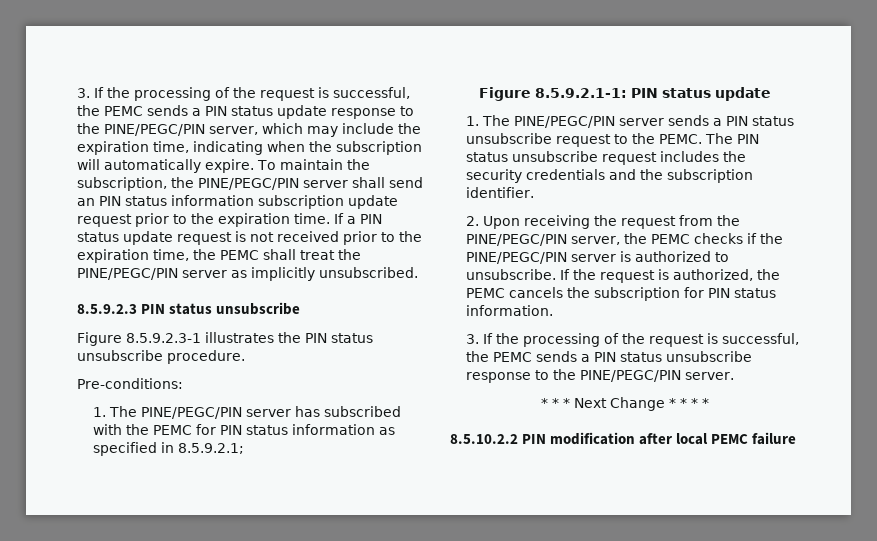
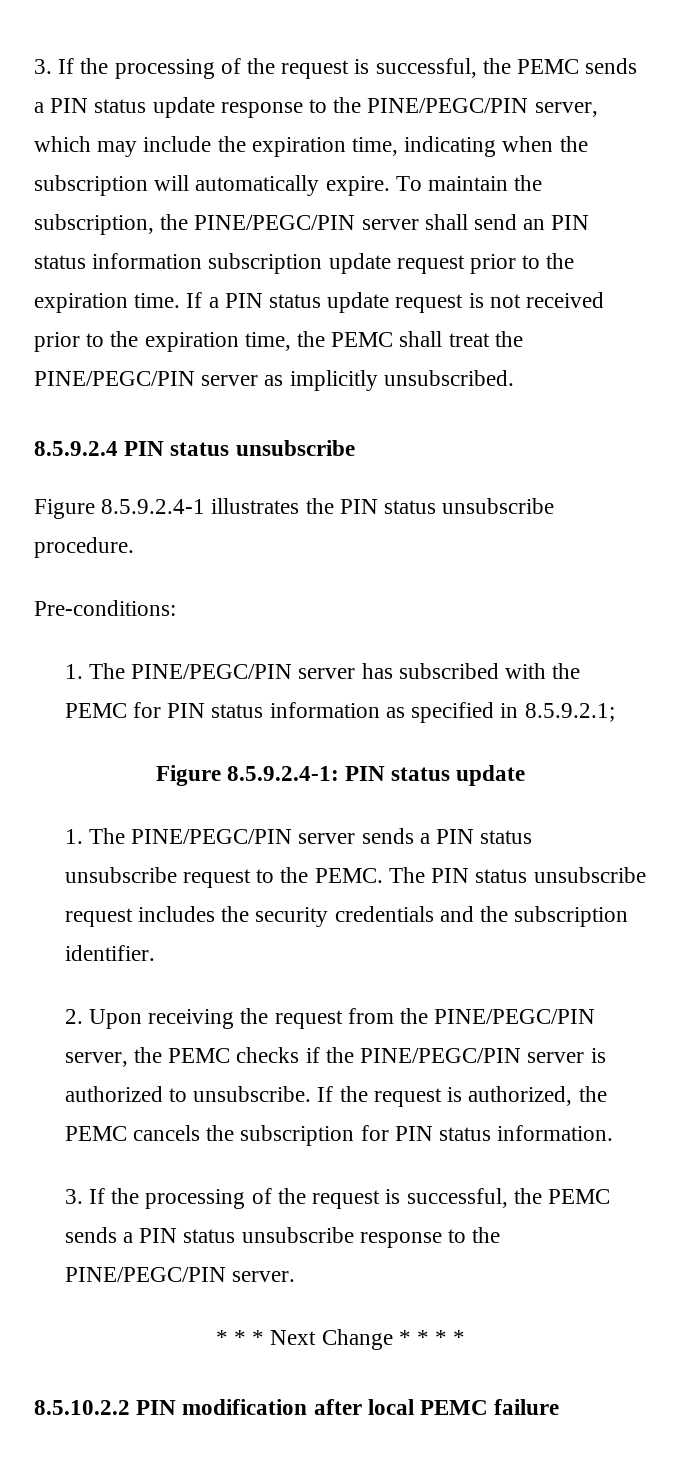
[77,304,137,314] 8.5.9.2.3 -> [34,441,118,456] 8.5.9.2.4
[125,333,201,343] 8.5.9.2.3-1 -> [101,499,206,514] 8.5.9.2.4-1
[535,88,627,98] 8.5.9.2.1-1: -> [226,766,339,781] 8.5.9.2.4-1:

